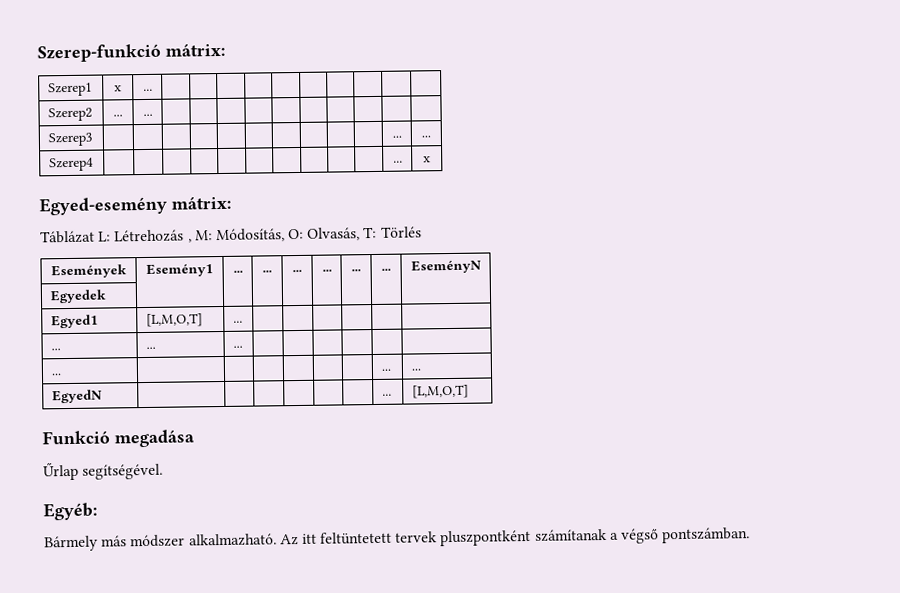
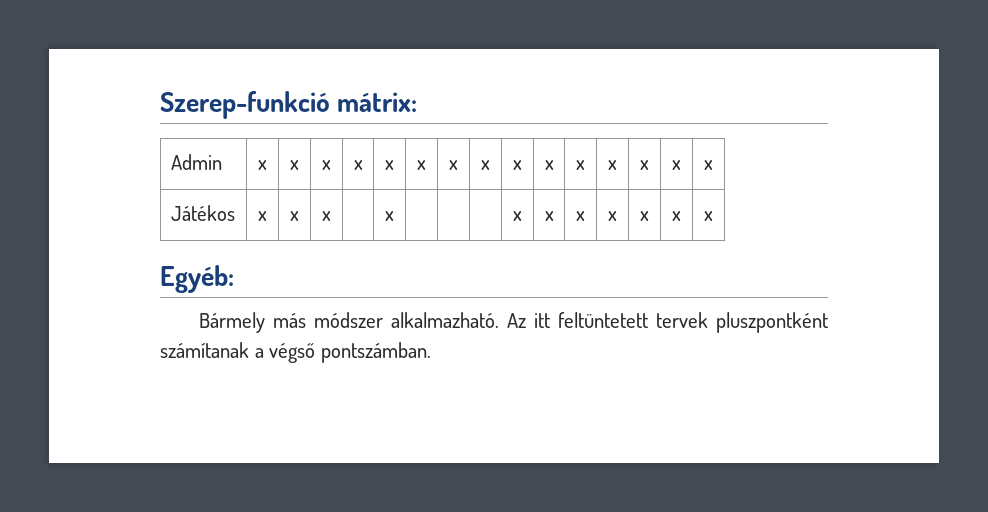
[47,82,93,97] [114,85,122,92] [142,88,153,92] [47,107,93,122] [113,114,123,117] [142,113,153,117] [47,132,93,147] [391,135,402,138] [421,135,431,138] [48,157,94,172] [392,160,403,163] [423,156,431,163] [39,195,232,216] [40,226,422,244] [50,264,127,279] [146,263,213,277] [232,270,243,273] [262,270,272,273] [292,269,302,273] [321,269,332,272] [351,269,361,272] [381,268,391,271] [410,259,482,274] [49,289,107,304] [50,314,98,329] [145,313,203,327] [232,320,243,323] [50,348,61,351] [145,346,156,349] [232,345,243,348] [50,373,61,376] [380,368,391,371] [410,368,421,371] [51,389,103,404] [381,393,392,396] [411,384,469,399] [42,429,195,448] [43,461,164,481] Szerep1 | x | ... | | | | | | | | | | // Szerep2 | ... | ... | | | | | | | | | | // Szerep3 | | | | | | | | | | | ... | ... // Szerep4 | | | | | | | | | | | ... | x // Egyed-esemény mátrix: // Táblázat L: Létrehozás , M: Módosítás, O: Olvasás, T: Törlés // Események | Esemény1 | ... | ... | ... | ... | ... | ... | EseményN // Egyedek | | | | | | | | // Egyed1 | [L,M,O,T] | ... | | | | | | // ... | ... | ... | | | | | | // ... | | | | | | | ... | ... // EgyedN | | | | | | | ... | [L,M,O,T] // Funkció megadása // Űrlap segítségével. -> [170,154,222,170] [258,160,267,170] [290,160,299,170] [322,160,331,170] [353,160,363,170] [385,160,394,170] [417,160,426,170] [449,160,458,170] [481,160,490,170] [513,160,522,170] [544,160,554,170] [576,160,585,170] [608,160,617,170] [640,160,649,170] [672,160,681,170] [704,160,713,170] [170,205,235,221] [258,211,267,221] [290,211,299,221] [322,211,331,221] [385,211,394,221] [513,211,522,221] [544,211,554,221] [576,211,585,221] [608,211,617,221] [640,211,649,221] [672,211,681,221] [704,211,713,221] Admin | x | x | x | x | x | x | x | x | x | x | x | x | x | x | x // Játékos | x | x | x | | x | | | | x | x | x | x | x | x | x

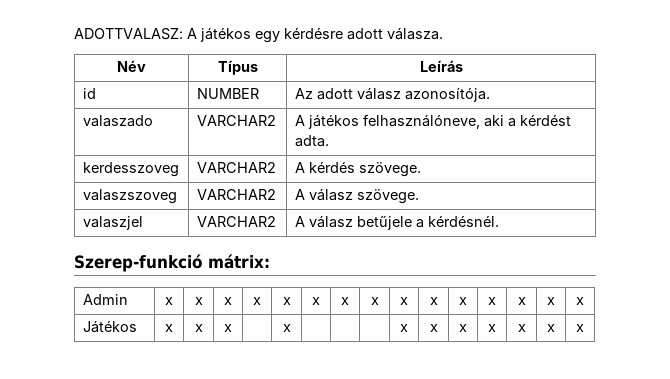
(160, 105) none -> [74,27,443,43] [117,60,146,72] [217,60,258,75] [419,60,463,72] [82,88,96,99] [196,88,259,99] [294,87,490,102] [82,115,153,127] [196,115,276,126] [294,114,571,129] [294,135,329,147] [82,162,179,177] [196,162,276,173] [294,161,421,177] [82,189,177,204] [196,189,276,200] [294,188,419,204] [82,216,143,230] [196,216,276,227] [294,215,499,230] ADOTTVALASZ: A játékos egy kérdésre adott válasza. // Név | Típus | Leírás // id | NUMBER | Az adott válasz azonosítója. // valaszado | VARCHAR2 | A játékos felhasználóneve, aki a kérdést adta. // kerdesszoveg | VARCHAR2 | A kérdés szövege. // valaszszoveg | VARCHAR2 | A válasz szövege. // valaszjel | VARCHAR2 | A válasz betűjele a kérdésnél. //
[160,265,234,293] [198,312,828,333] [160,342,431,363] // Egyéb: // Bármely más módszer alkalmazható. Az itt feltüntetett tervek pluszpontként számítanak a végső pontszámban. -> (584, 328) none

